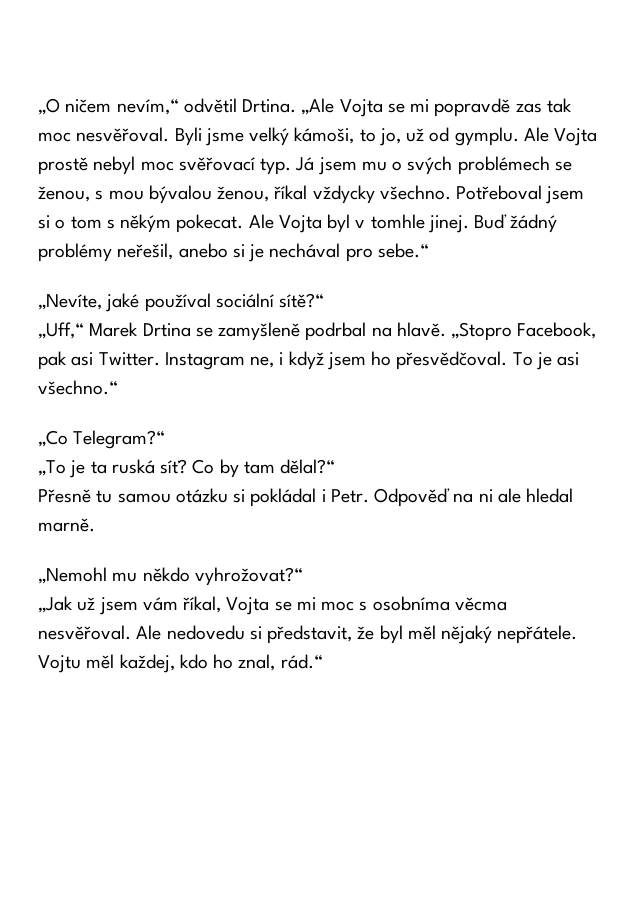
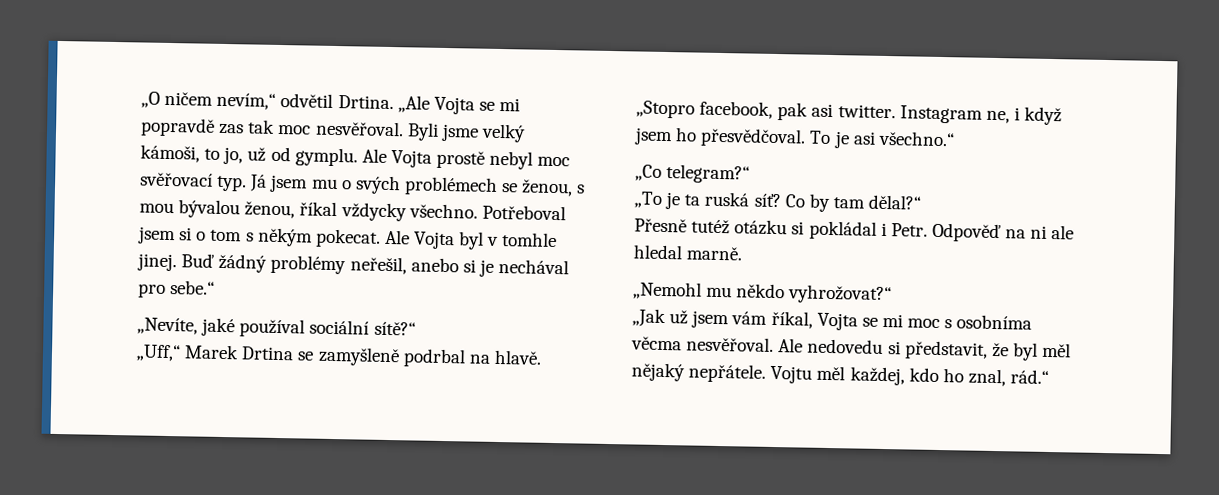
[517,322,597,339] Facebook, -> [699,100,774,119] facebook,
[98,352,160,366] Twitter. -> [837,104,896,119] twitter.
[73,430,166,449] Telegram?“ -> [666,164,751,184] telegram?“
[96,490,171,503] tu samou -> [691,219,731,235] tutéž

